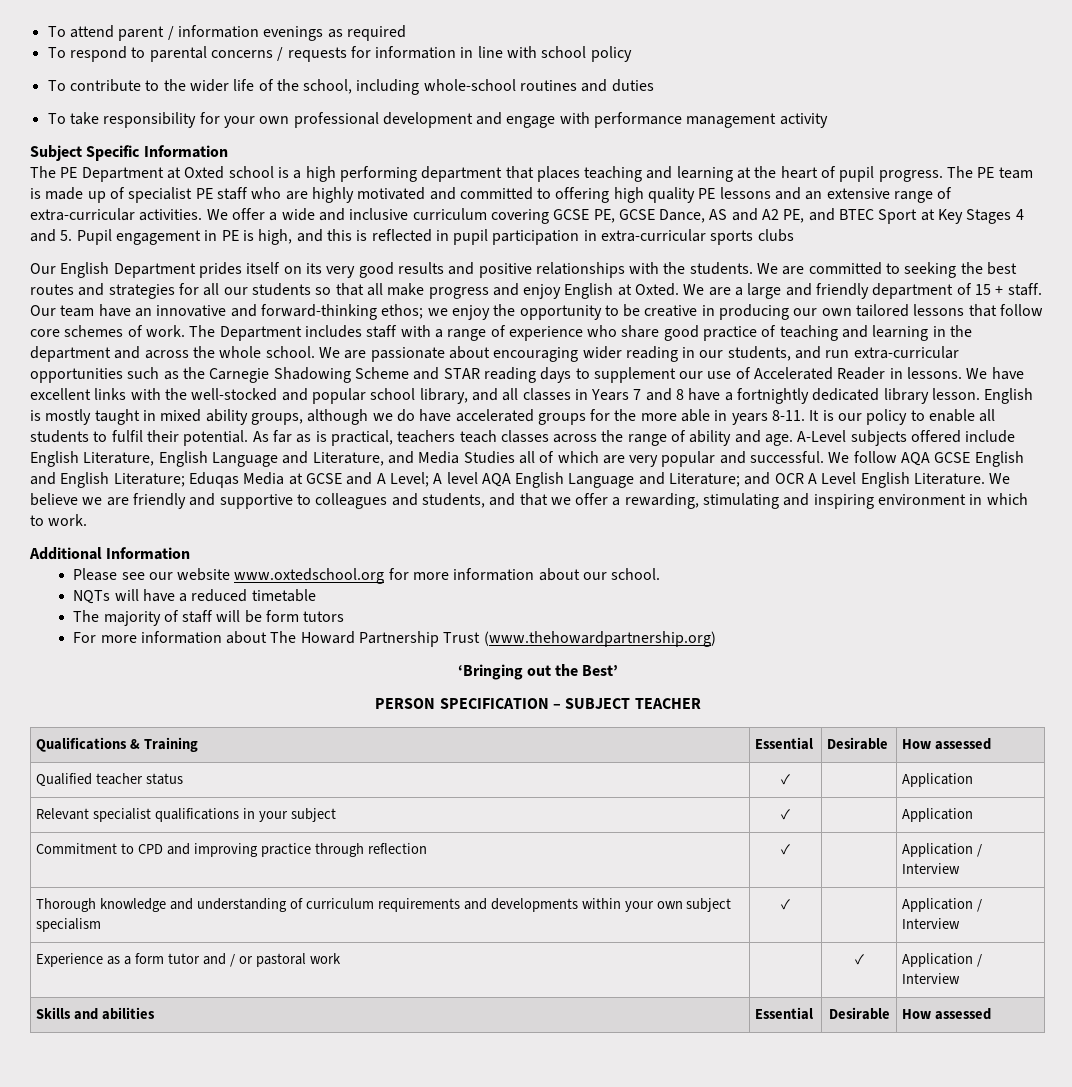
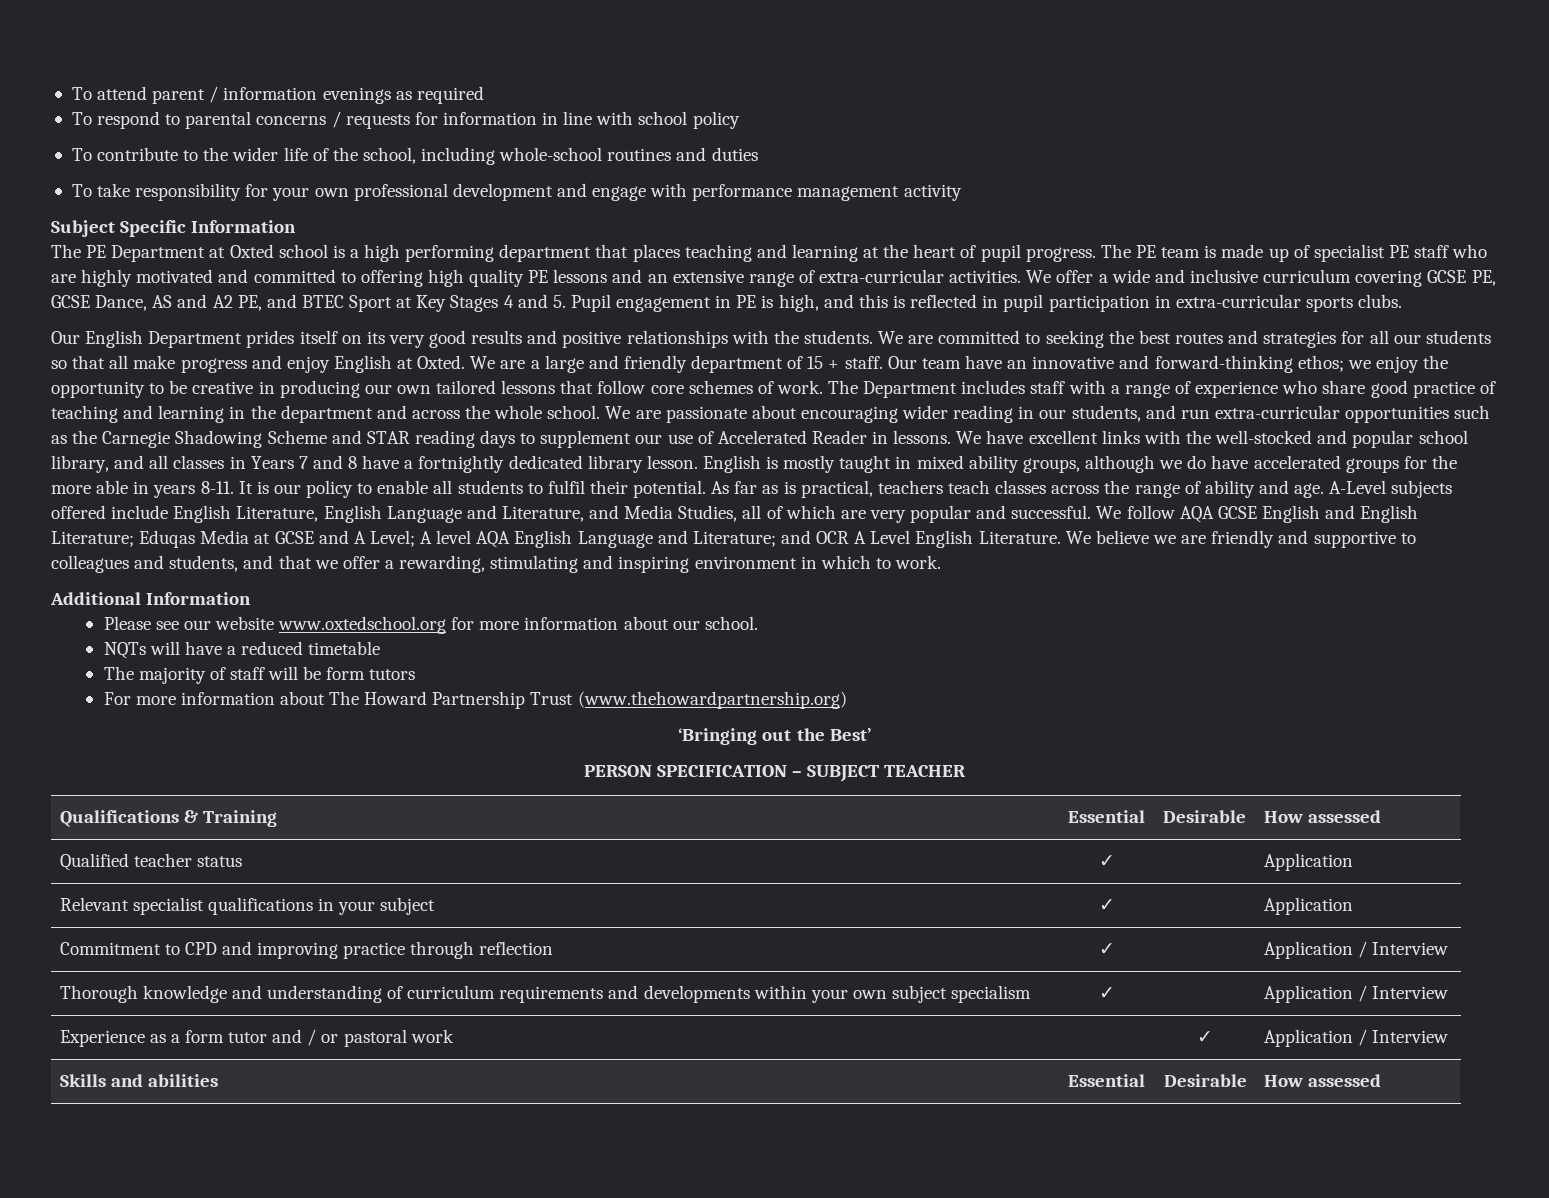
[757,229,794,242] clubs -> [1358,294,1403,308] clubs.
[463,451,515,464] Studies -> [678,505,738,522] Studies,

